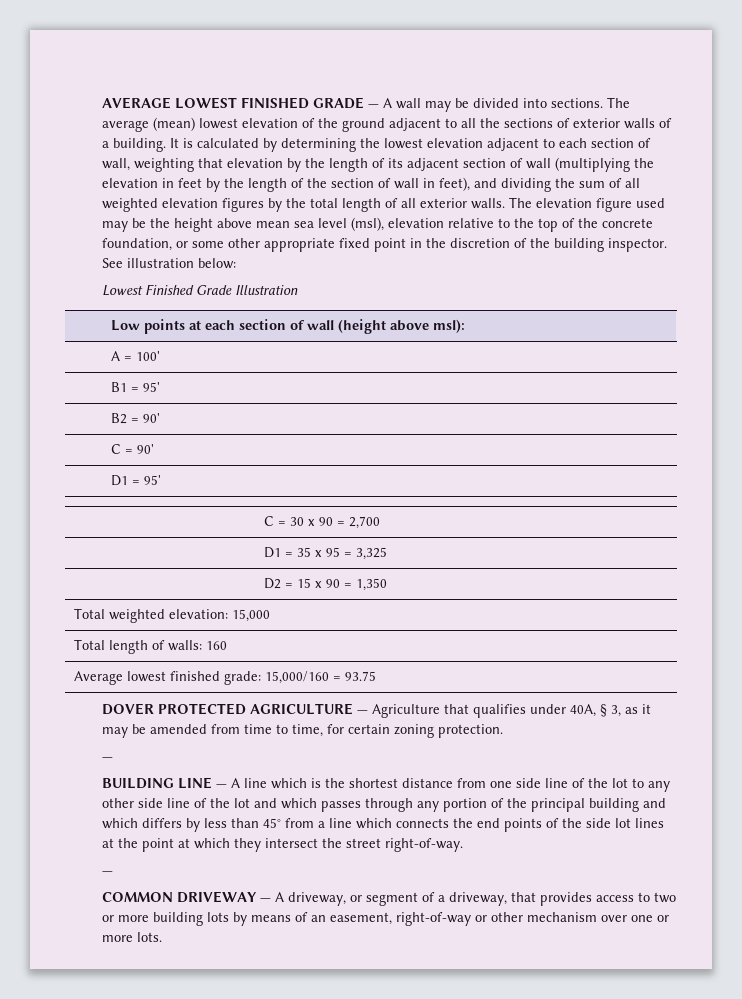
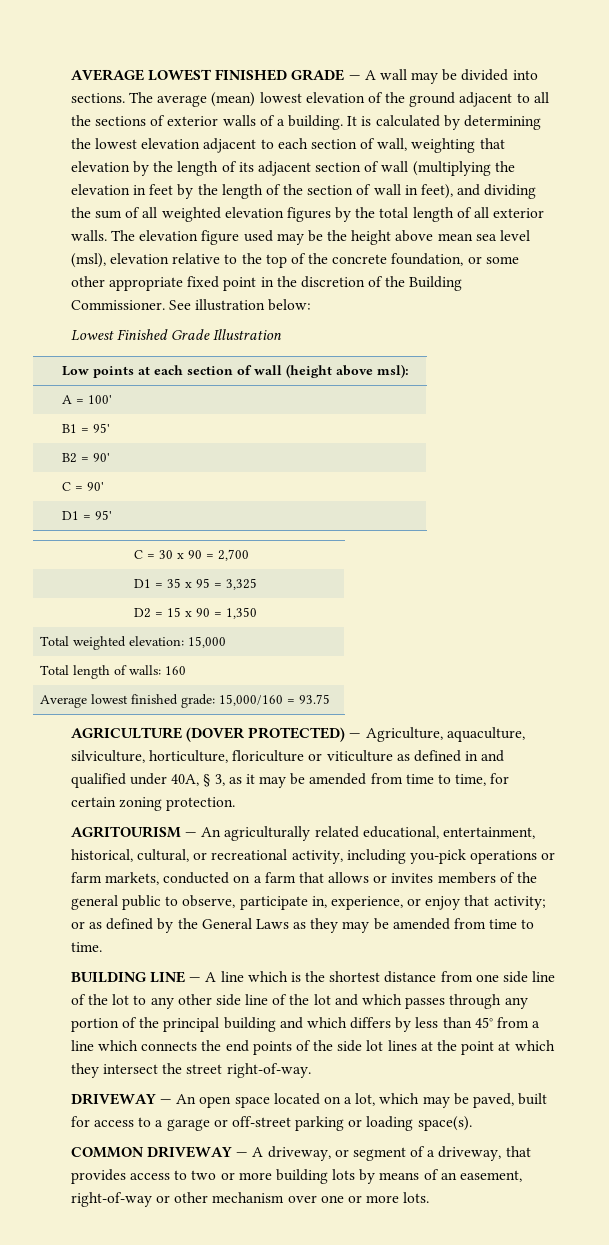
[553,238,667,252] building inspector. -> [409,276,463,291] [70,300,165,310] Building Commissioner.
[101,703,526,718] DOVER PROTECTED AGRICULTURE — Agriculture that qualifies -> [70,727,525,742] [70,750,505,763] [70,773,126,788] AGRICULTURE (DOVER PROTECTED) — Agriculture, aquaculture, silviculture, horticulture, floriculture or viticulture as defined in and qualified
[101,757,113,761] — -> [70,826,535,841] [70,849,556,864] [70,872,538,885] [70,895,546,910] [70,918,535,933] [70,942,102,952] AGRITOURISM — An agriculturally related educational, entertainment, historical, cultural, or recreational activity, including you-pick operations or farm markets, conducted on a farm that allows or invites members of the general public to observe, participate in, experience, or enjoy that activity; or as defined by the General Laws as they may be amended from time to time.
[101,871,113,875] — -> [70,1093,548,1108] [70,1116,472,1131] DRIVEWAY — An open space located on a lot, which may be paved, built for access to a garage or off-street parking or loading space(s).

